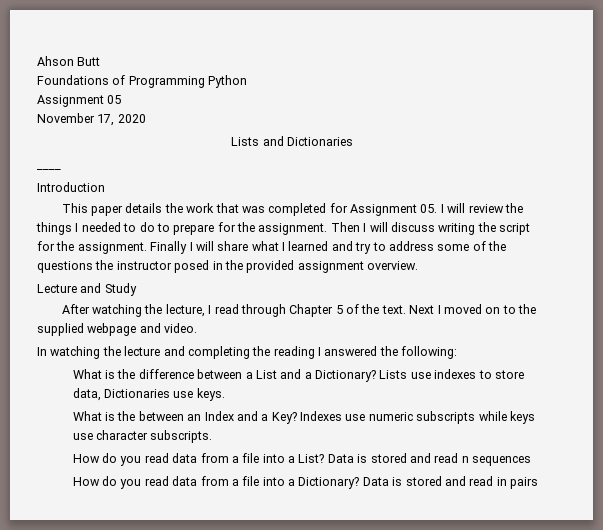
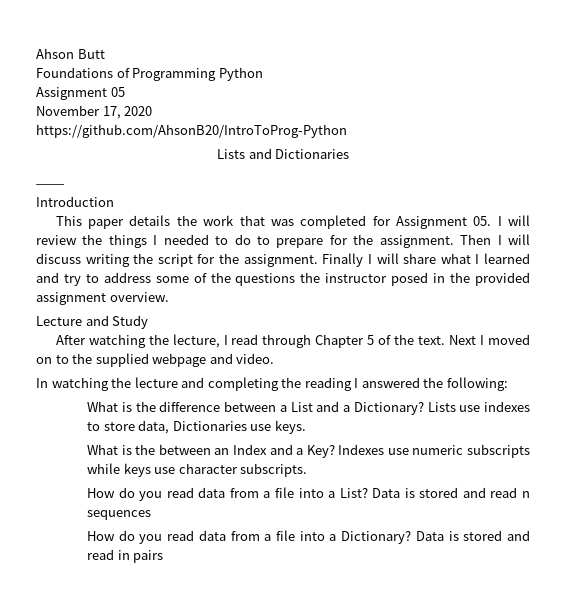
(146, 118) none -> [36,124,347,138] // https://github.com/AhsonB20/IntroToProg-Python

